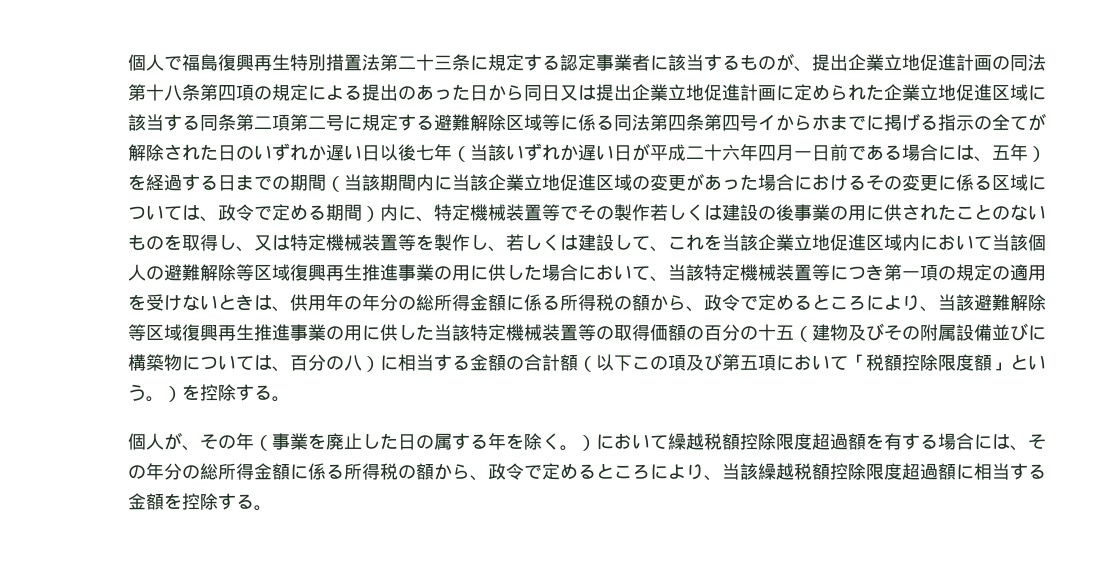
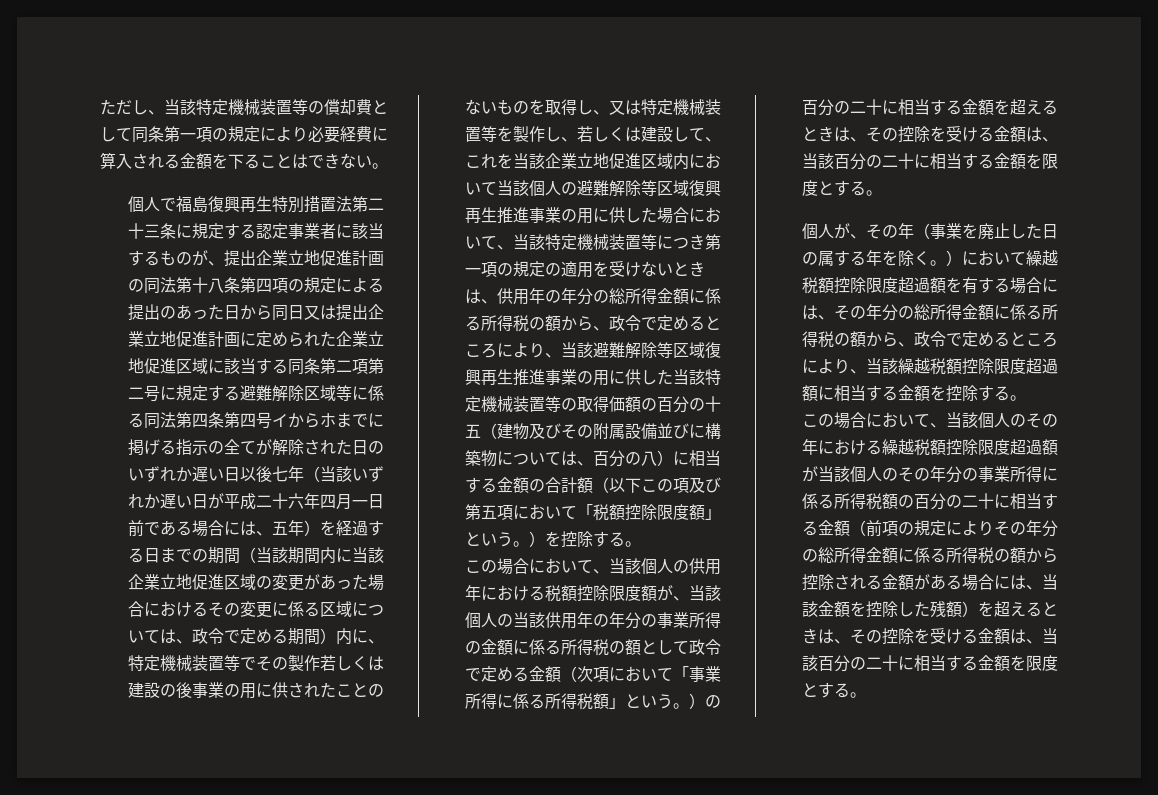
(127, 62) none -> [100,99,388,115] [100,126,388,143] [100,152,388,169] ただし、当該特定機械装置等の償却費として同条第一項の規定により必要経費に算入される金額を下ることはできない。 //
(290, 399) none -> [465,558,722,575] [465,585,722,602] [465,612,722,629] [465,639,722,656] [465,666,722,682] [465,693,722,710] [802,99,1059,116] [802,126,1059,143] [802,153,1059,170] [802,180,883,196] // この場合において、当該個人の供用年における税額控除限度額が、当該個人の当該供用年の年分の事業所得の金額に係る所得税の額として政令で定める金額（次項において「事業所得に係る所得税額」という。）の百分の二十に相当する金額を超えるときは、その控除を受ける金額は、当該百分の二十に相当する金額を限度とする。
(272, 508) none -> [802,412,1059,429] [802,439,1059,456] [802,466,1059,483] [802,493,1059,510] [802,520,1059,537] [802,547,1059,564] [802,574,1059,591] [802,601,1059,618] [802,628,1059,645] [802,655,1059,672] [802,682,867,698] // この場合において、当該個人のその年における繰越税額控除限度超過額が当該個人のその年分の事業所得に係る所得税額の百分の二十に相当する金額（前項の規定によりその年分の総所得金額に係る所得税の額から控除される金額がある場合には、当該金額を控除した残額）を超えるときは、その控除を受ける金額は、当該百分の二十に相当する金額を限度とする。

